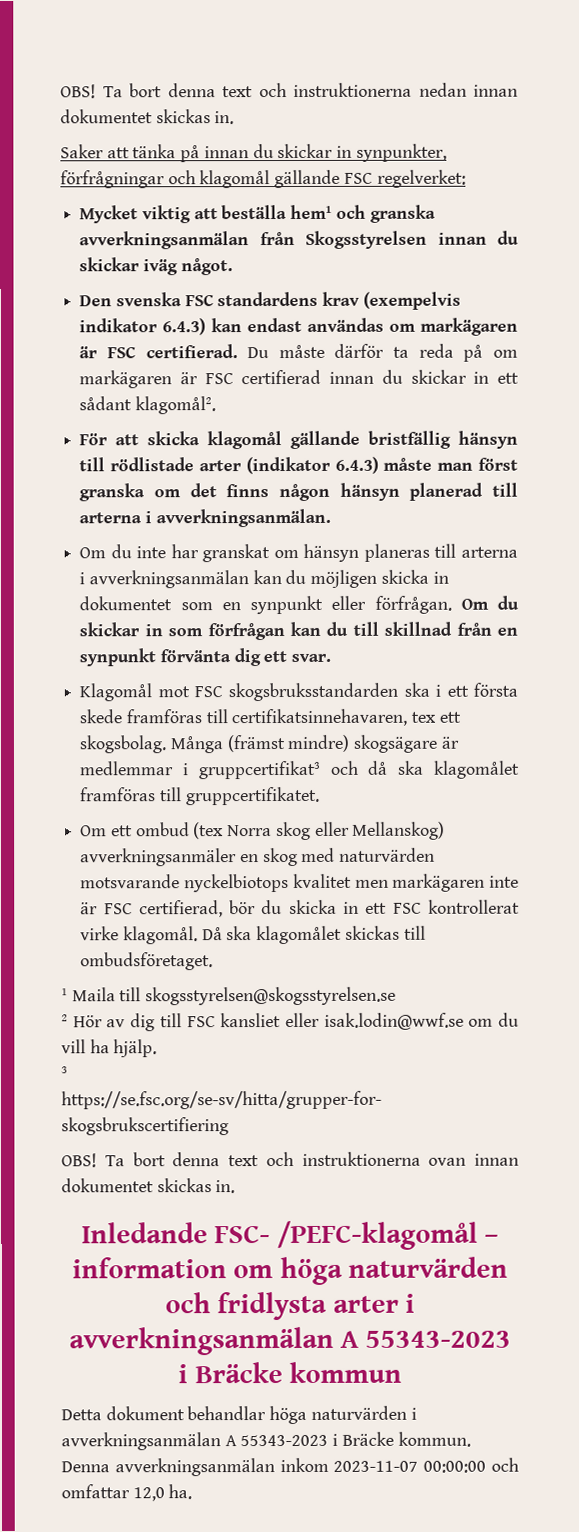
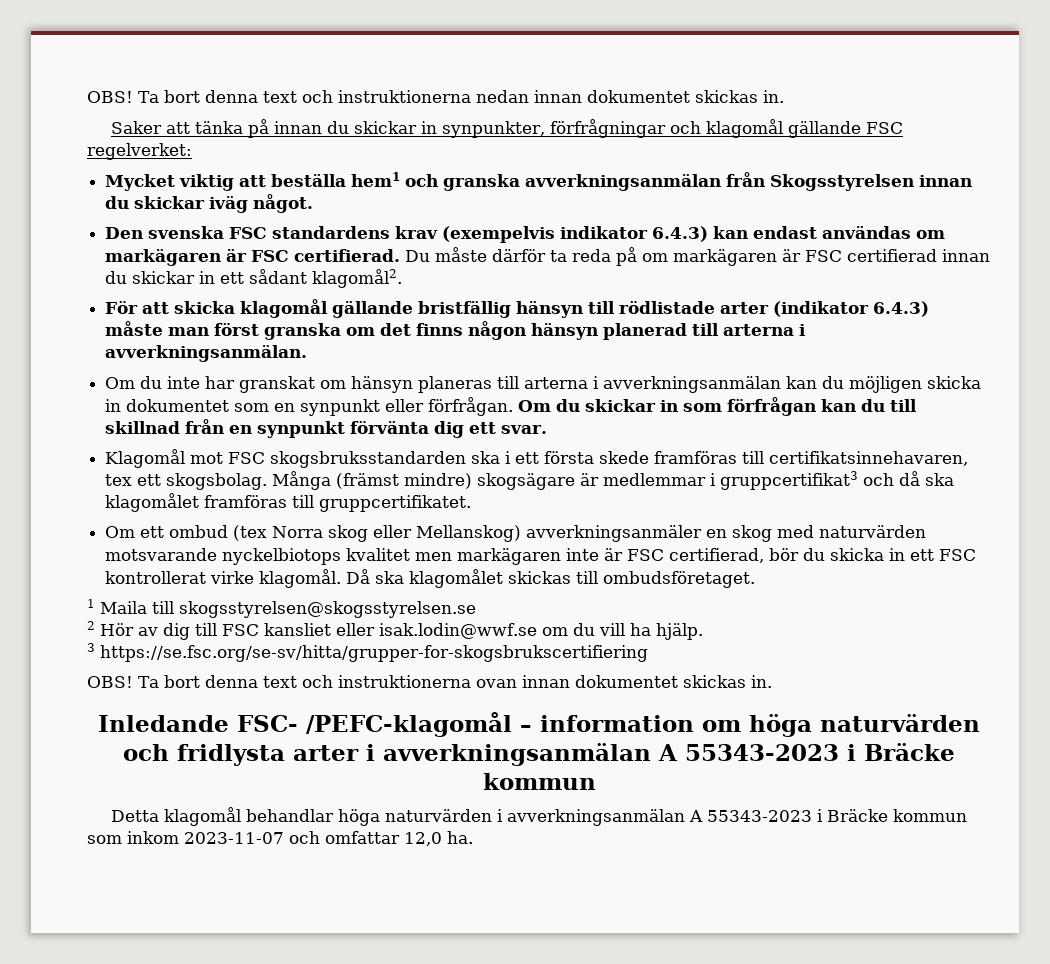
[105,1406,185,1421] dokument -> [164,807,242,826] klagomål
[397,1431,471,1447] [61,1458,275,1477] kommun. Denna avverkningsanmälan -> [893,809,968,822] [87,835,122,844] kommun som
[423,1460,487,1473] 00:00:00 -> (284, 838) none

